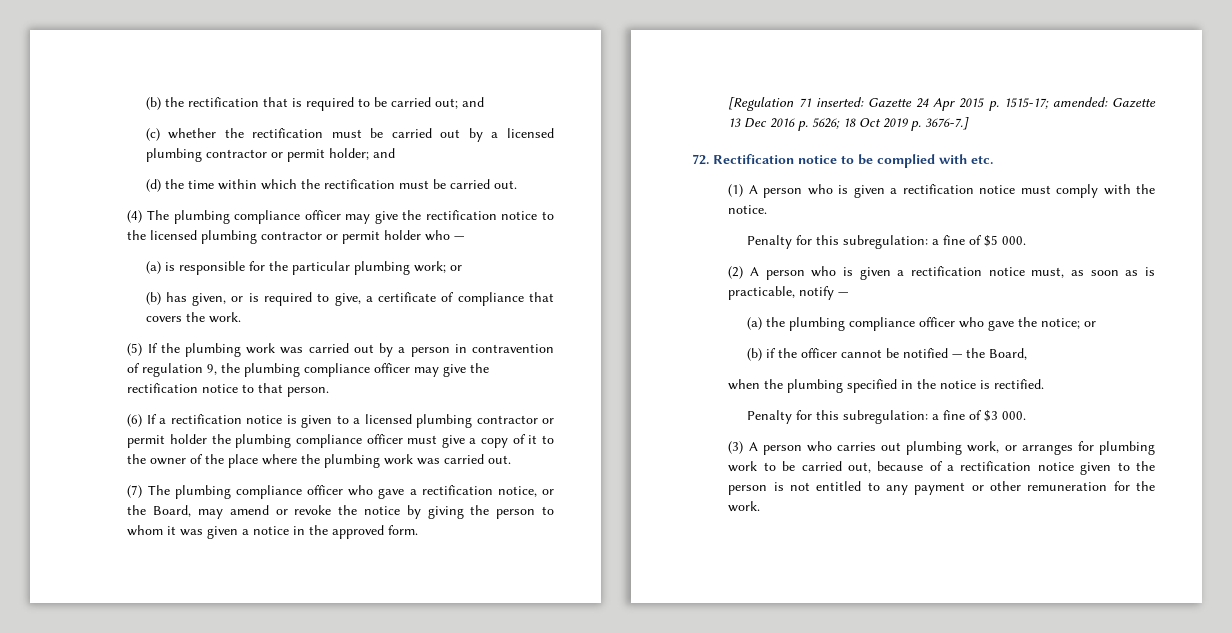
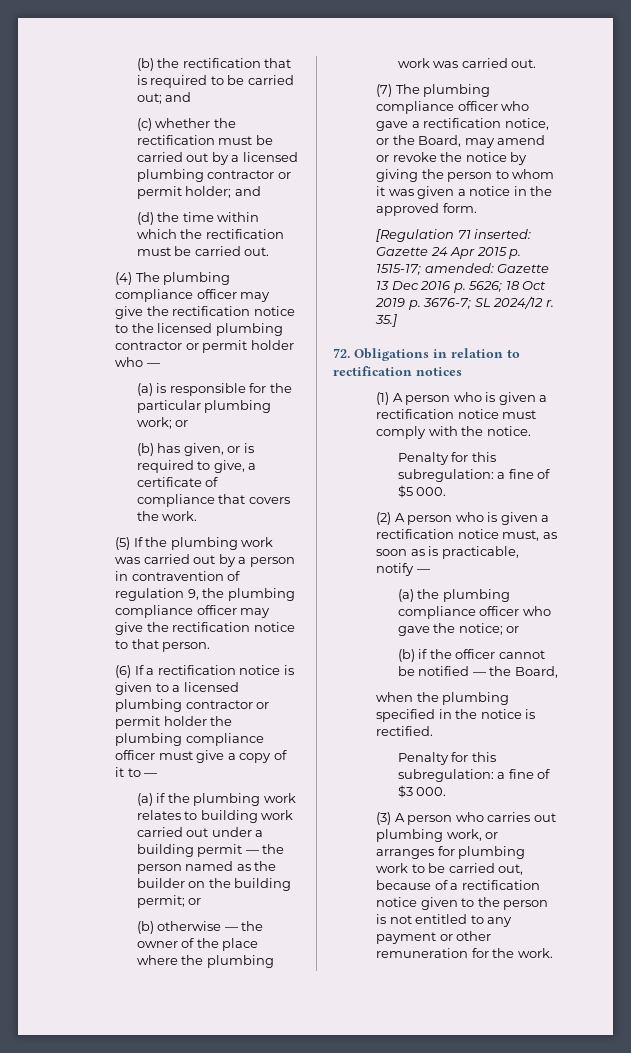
(554, 439) none -> [144,773,158,777] [136,793,296,806] [136,810,294,823] [136,827,264,837] [136,844,285,857] [136,861,277,874] [136,878,292,891] [136,895,202,908] [136,921,238,934] — // (a) if the plumbing work relates to building work carried out under a building permit — the person named as the builder on the building permit; or // (b) otherwise —
[925,117,970,130] [692,154,993,168] 3676-7.] // 72. Rectification notice to be complied with etc. -> [423,296,554,309] [375,314,398,327] [333,348,520,361] [333,366,462,376] 3676-7; SL 2024/12 r. 35.] // 72. Obligations in relation to rectification notices

